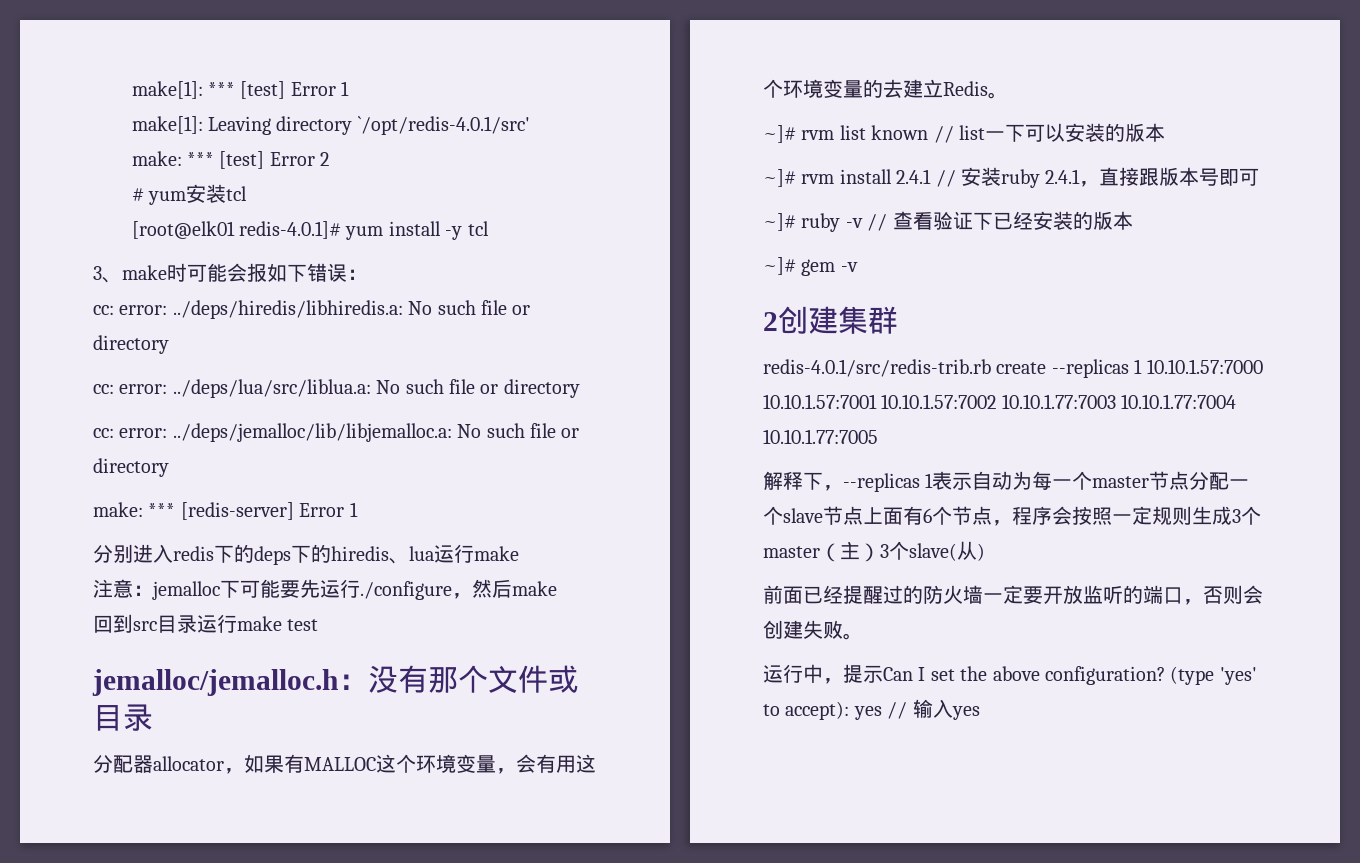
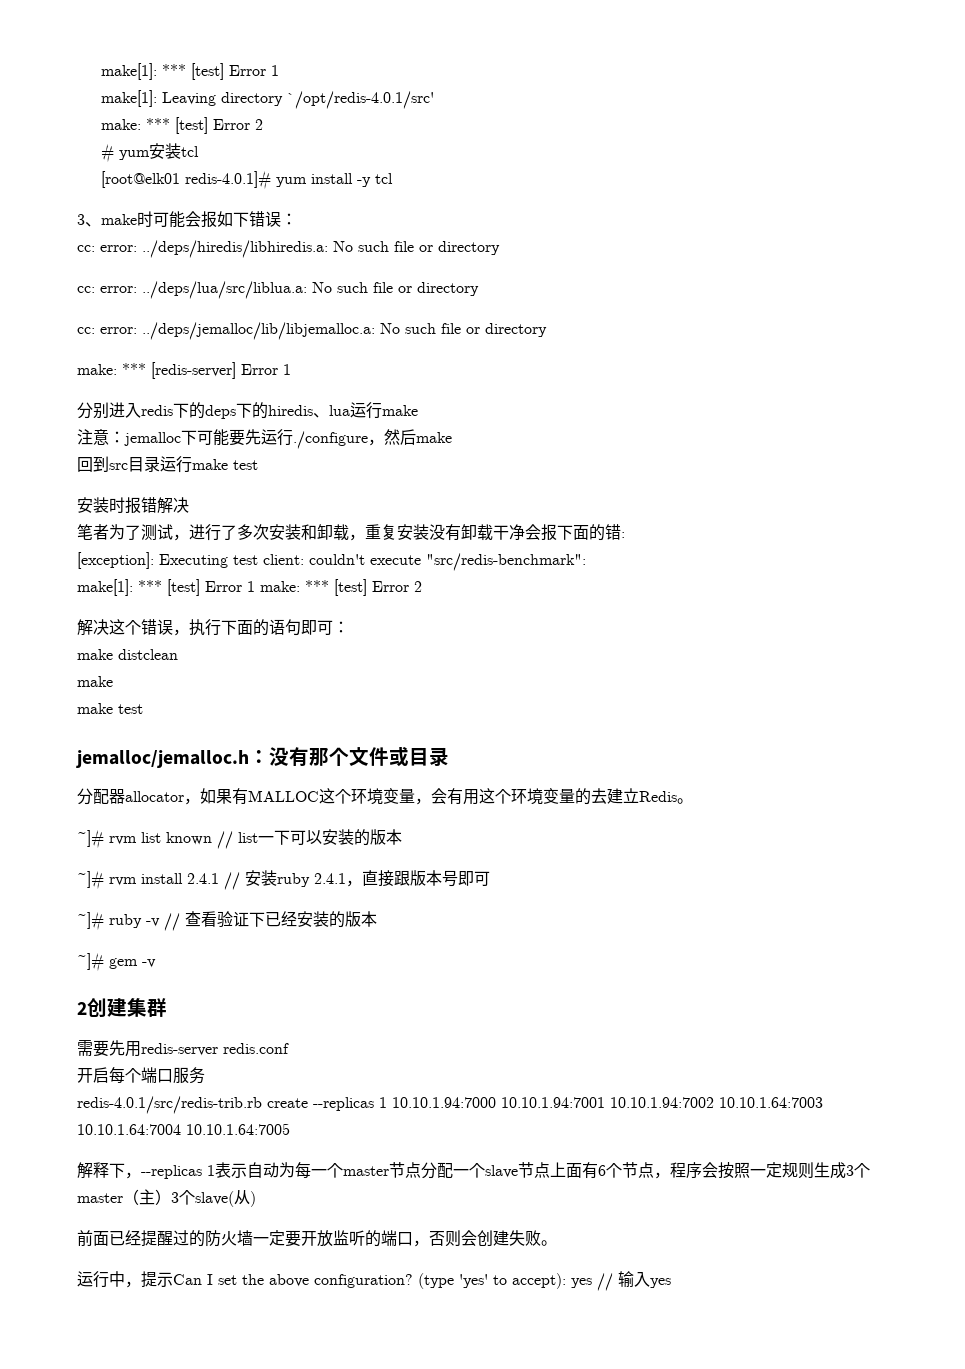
(319, 625) none -> [77,497,189,514] [77,524,625,541] [77,552,586,571] [77,579,422,596] [77,619,349,636] [77,649,178,660] [77,676,113,687] [77,703,143,714] // 安装时报错解决 // 笔者为了测试，进行了多次安装和卸载，重复安装没有卸载干净会报下面的错: // [exception]: Executing test client: couldn't execute "src/redis-benchmark": // make[1]: *** [test] Error 1 make: *** [test] Error 2 // 解决这个错误，执行下面的语句即可： // make distclean // make // make test
[763,359,1263,378] [763,394,1237,409] [763,429,878,444] redis-4.0.1/src/redis-trib.rb create --replicas 1 10.10.1.57:7000 10.10.1.57:7001 10.10.1.57:7002 10.10.1.77:7003 10.10.1.77:7004 10.10.1.77:7005 -> [77,1040,289,1057] [77,1067,205,1084] [77,1096,823,1114] [77,1123,290,1135] 需要先用redis-server redis.conf // 开启每个端口服务 // redis-4.0.1/src/redis-trib.rb create --replicas 1 10.10.1.94:7000 10.10.1.94:7001 10.10.1.94:7002 10.10.1.64:7003 10.10.1.64:7004 10.10.1.64:7005

